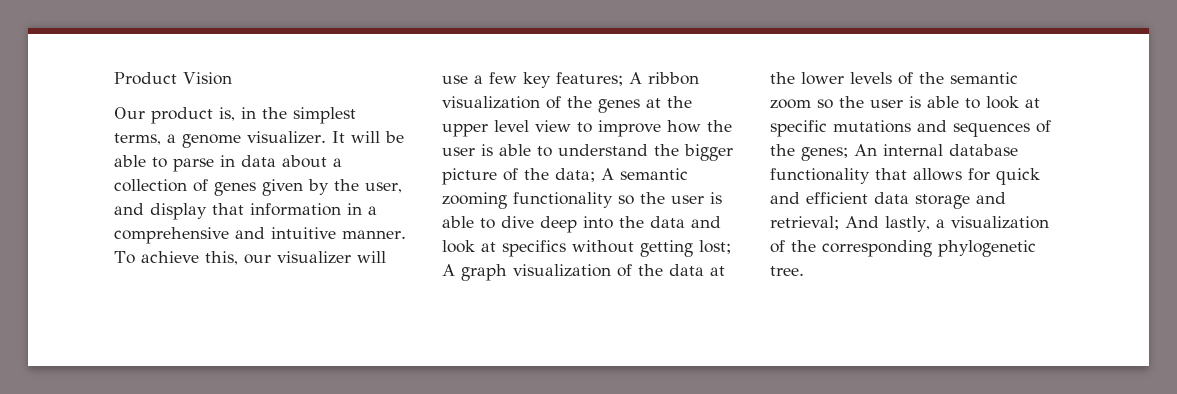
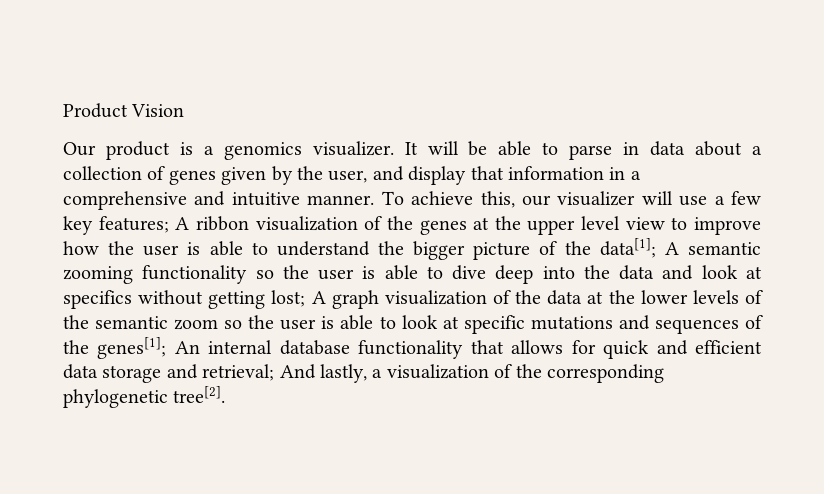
[219,107,356,124] [114,133,241,148] is, in the simplest terms, a genome -> [179,142,302,160] is a genomics
[555,168,595,182] data; -> [599,238,656,258] data[1];
[801,147,848,161] genes; -> [97,337,167,359] genes[1];
[770,266,804,276] tree. -> [173,386,226,403] tree[2].

